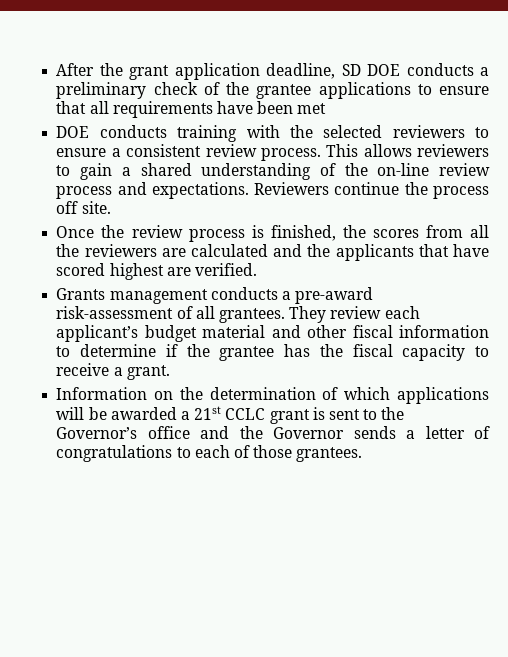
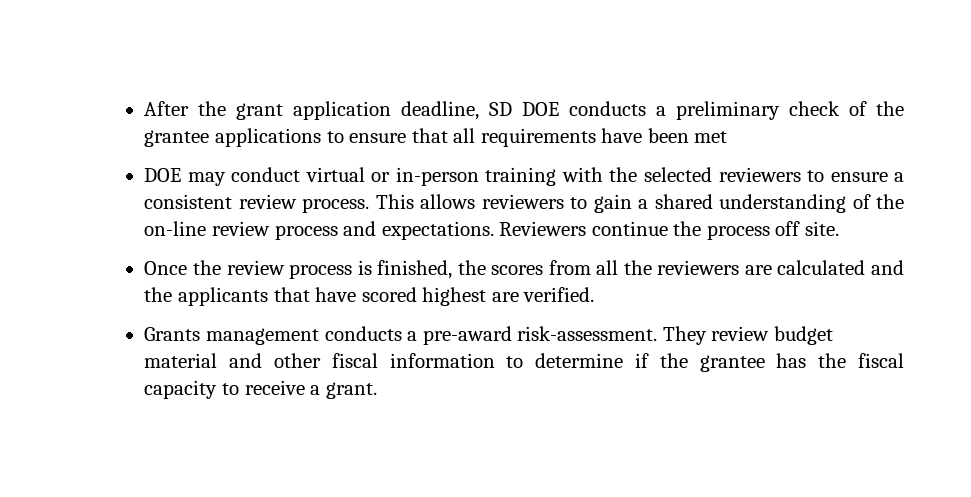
[99,125,167,138] conducts -> [187,167,479,186] may conduct virtual or in-person
[56,306,420,323] [56,325,139,342] risk-assessment of all grantees. They review each applicant’s -> [517,326,770,345] risk-assessment. They review
[56,387,489,404] [56,406,405,424] [56,426,490,439] [56,445,363,462] // Information on the determination of which applications will be awarded a 21st CCLC grant is sent to the Governor’s office and the Governor sends a letter of congratulations to each of those grantees. -> (377, 390) none

